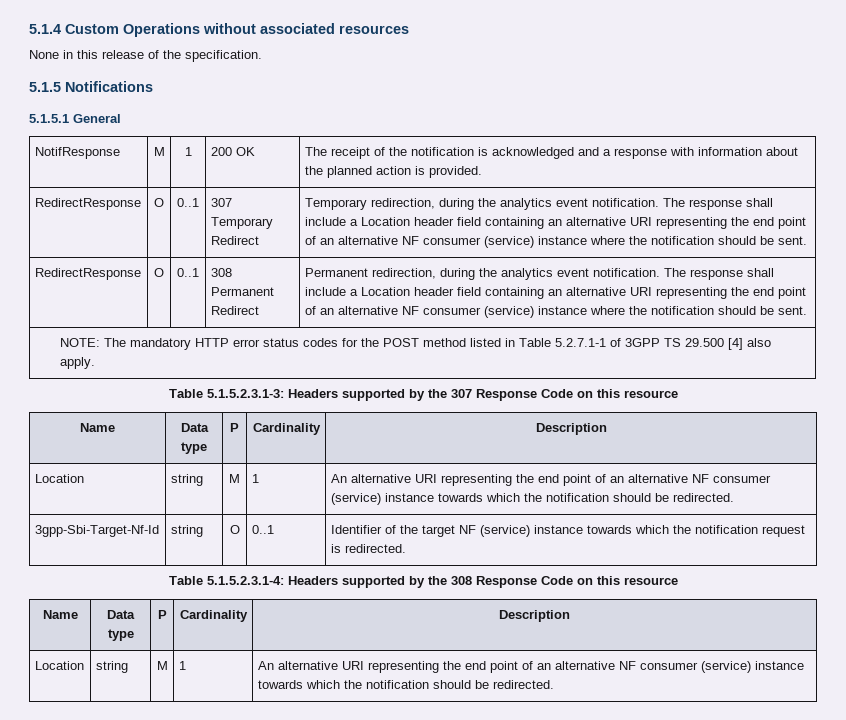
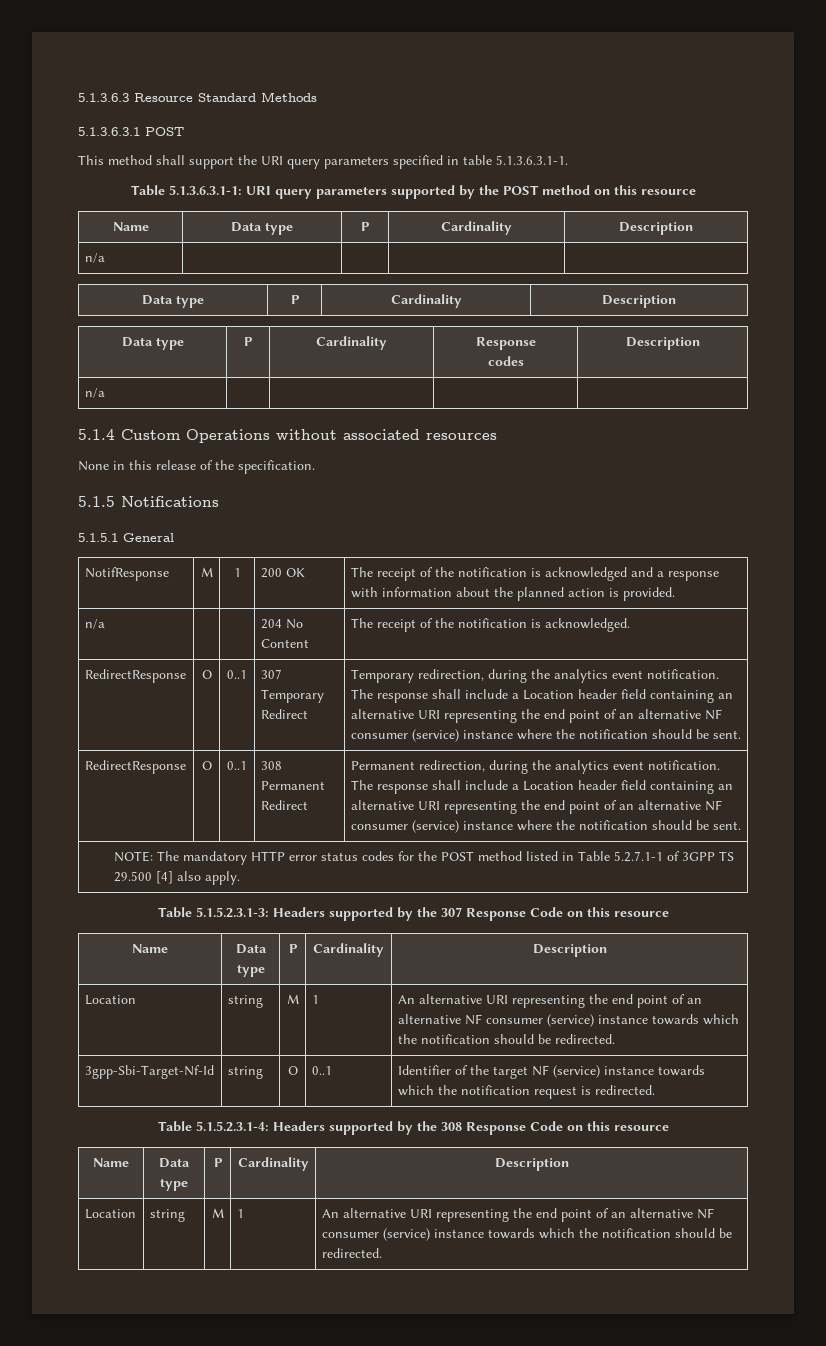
(29, 29) none -> [78,92,317,102] [78,127,184,136] [78,155,568,169] [130,185,696,199] [112,222,149,231] [231,222,293,235] [361,222,370,231] [441,221,512,235] [619,222,693,235] [84,253,105,263] [142,295,204,308] [290,295,300,304] [390,294,462,308] [602,295,676,308] [121,337,184,350] [244,337,253,346] [316,336,387,350] [475,337,536,350] [487,356,524,366] [625,337,700,350] [84,388,105,398] 5.1.3.6.3 Resource Standard Methods // 5.1.3.6.3.1 POST // This method shall support the URI query parameters specified in table 5.1.3.6.3.1-1. // Table 5.1.3.6.3.1-1: URI query parameters supported by the POST method on this resource // Name | Data type | P | Cardinality | Description // n/a | | | | // Data type | P | Cardinality | Description // Data type | P | Cardinality | Response // codes | Description // n/a | | | | //
(482, 172) none -> [84,619,105,629] [260,619,303,629] [260,639,309,648] [350,618,630,632] // n/a | | | 204 No Content | The receipt of the notification is acknowledged.

